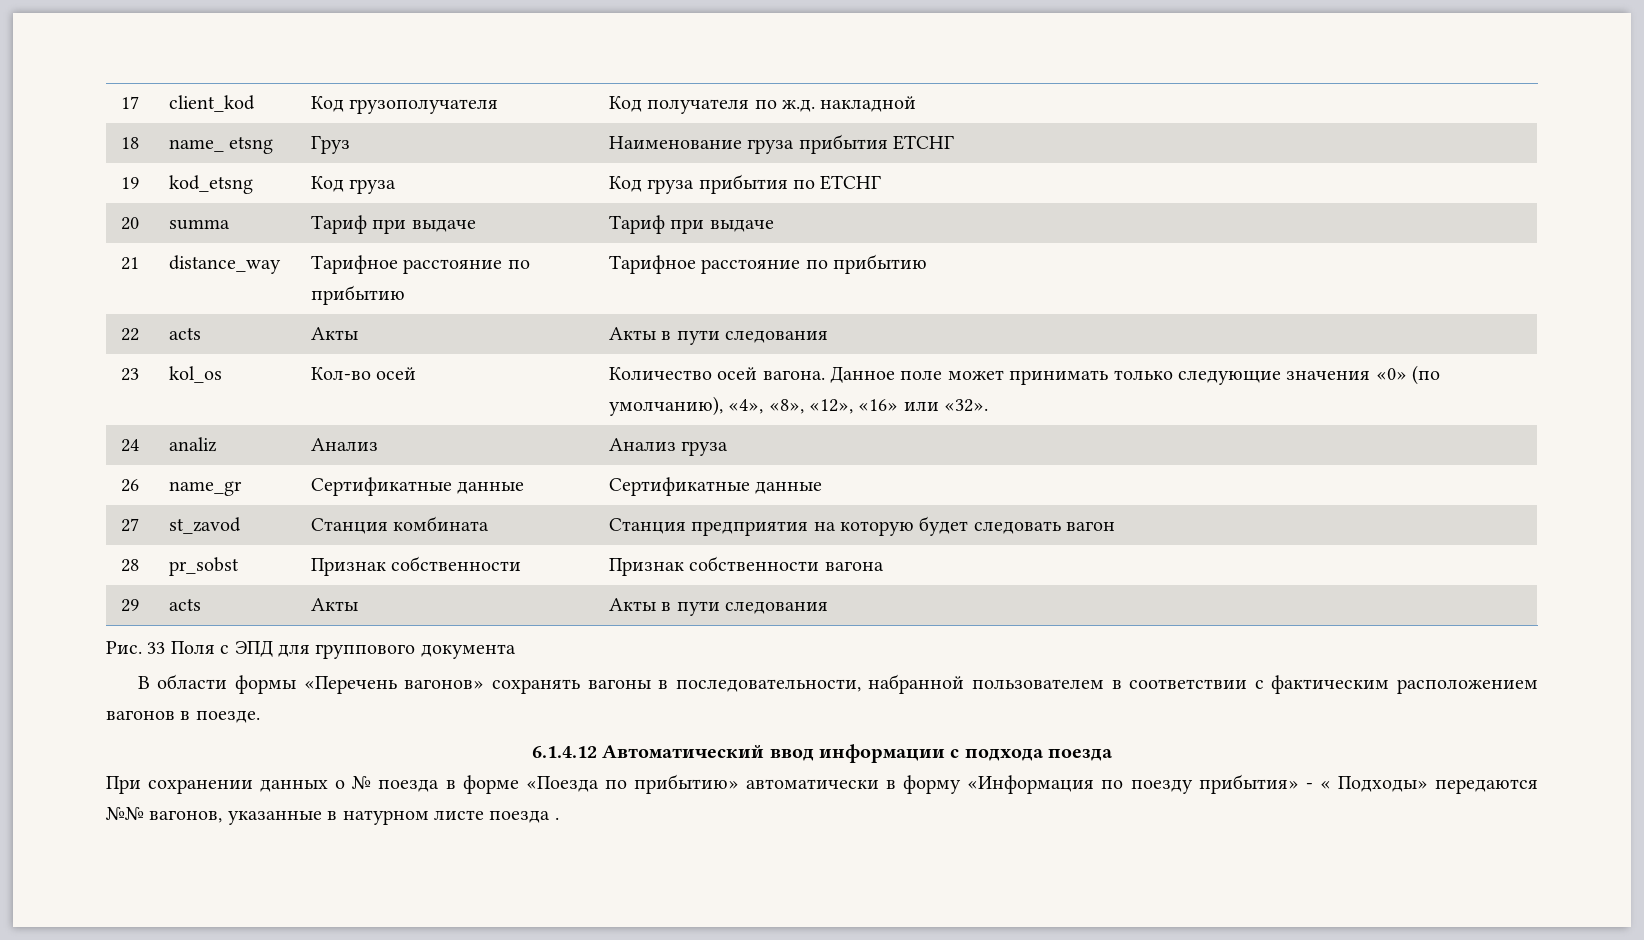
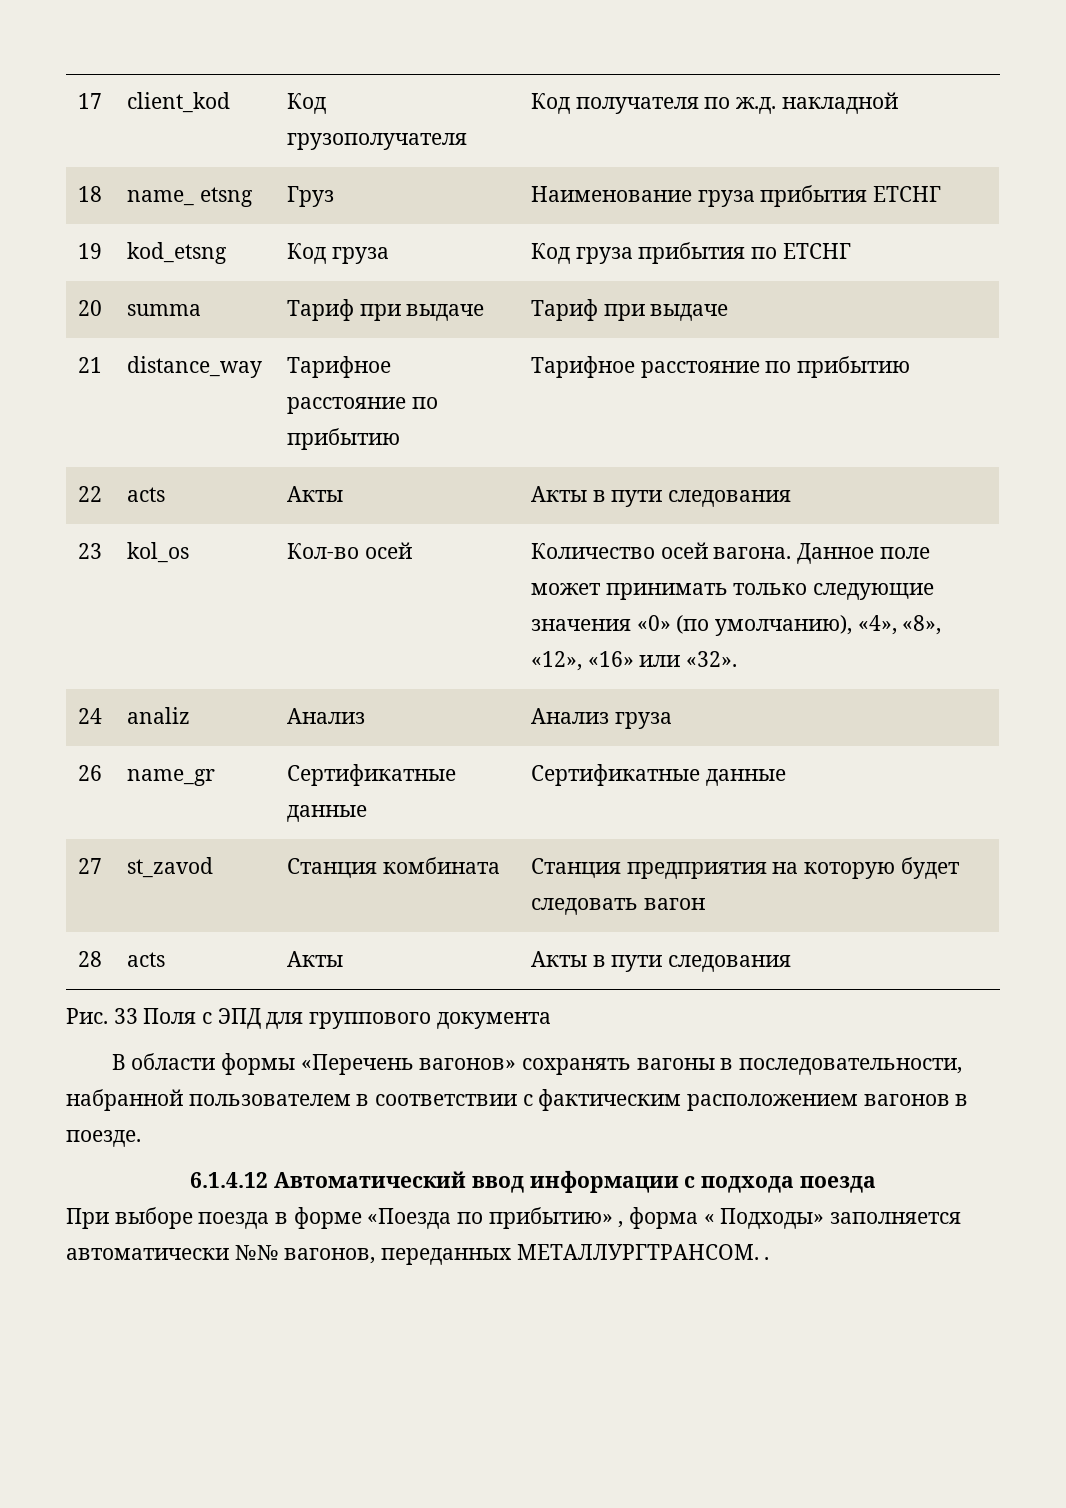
[168,557,239,576] [310,556,522,576] [608,556,884,576] [120,599,139,612] | pr_sobst | Признак собственности | Признак собственности вагона // 29 -> (103, 959) none
[148,776,372,794] сохранении данных о № -> [114,1207,193,1229] выборе
[746,774,1538,794] [106,807,551,825] автоматически в форму «Информация по поезду прибытия» - « Подходы» передаются №№ вагонов, указанные в натурном листе поезда -> [618,1207,962,1229] [66,1244,759,1265] , форма « Подходы» заполняется автоматически №№ вагонов, переданных МЕТАЛЛУРГТРАНСОМ.

